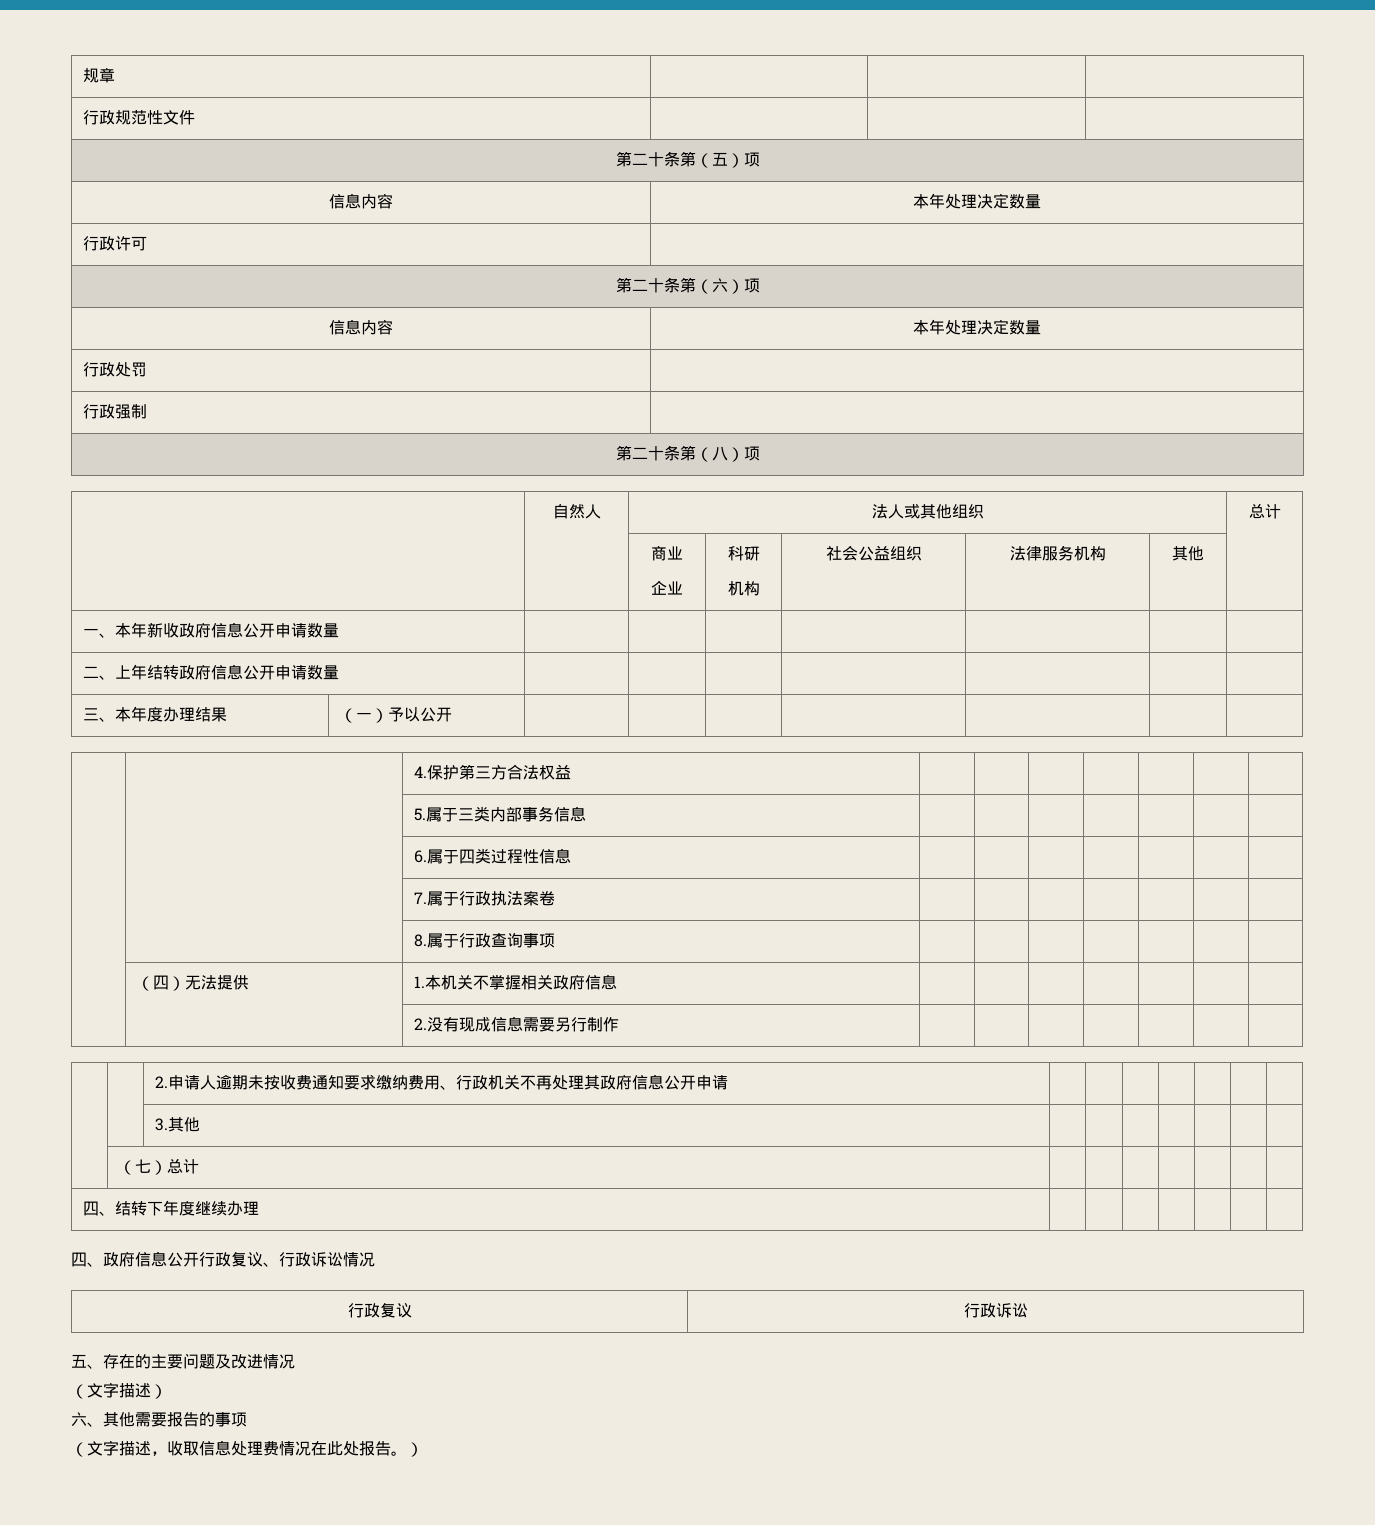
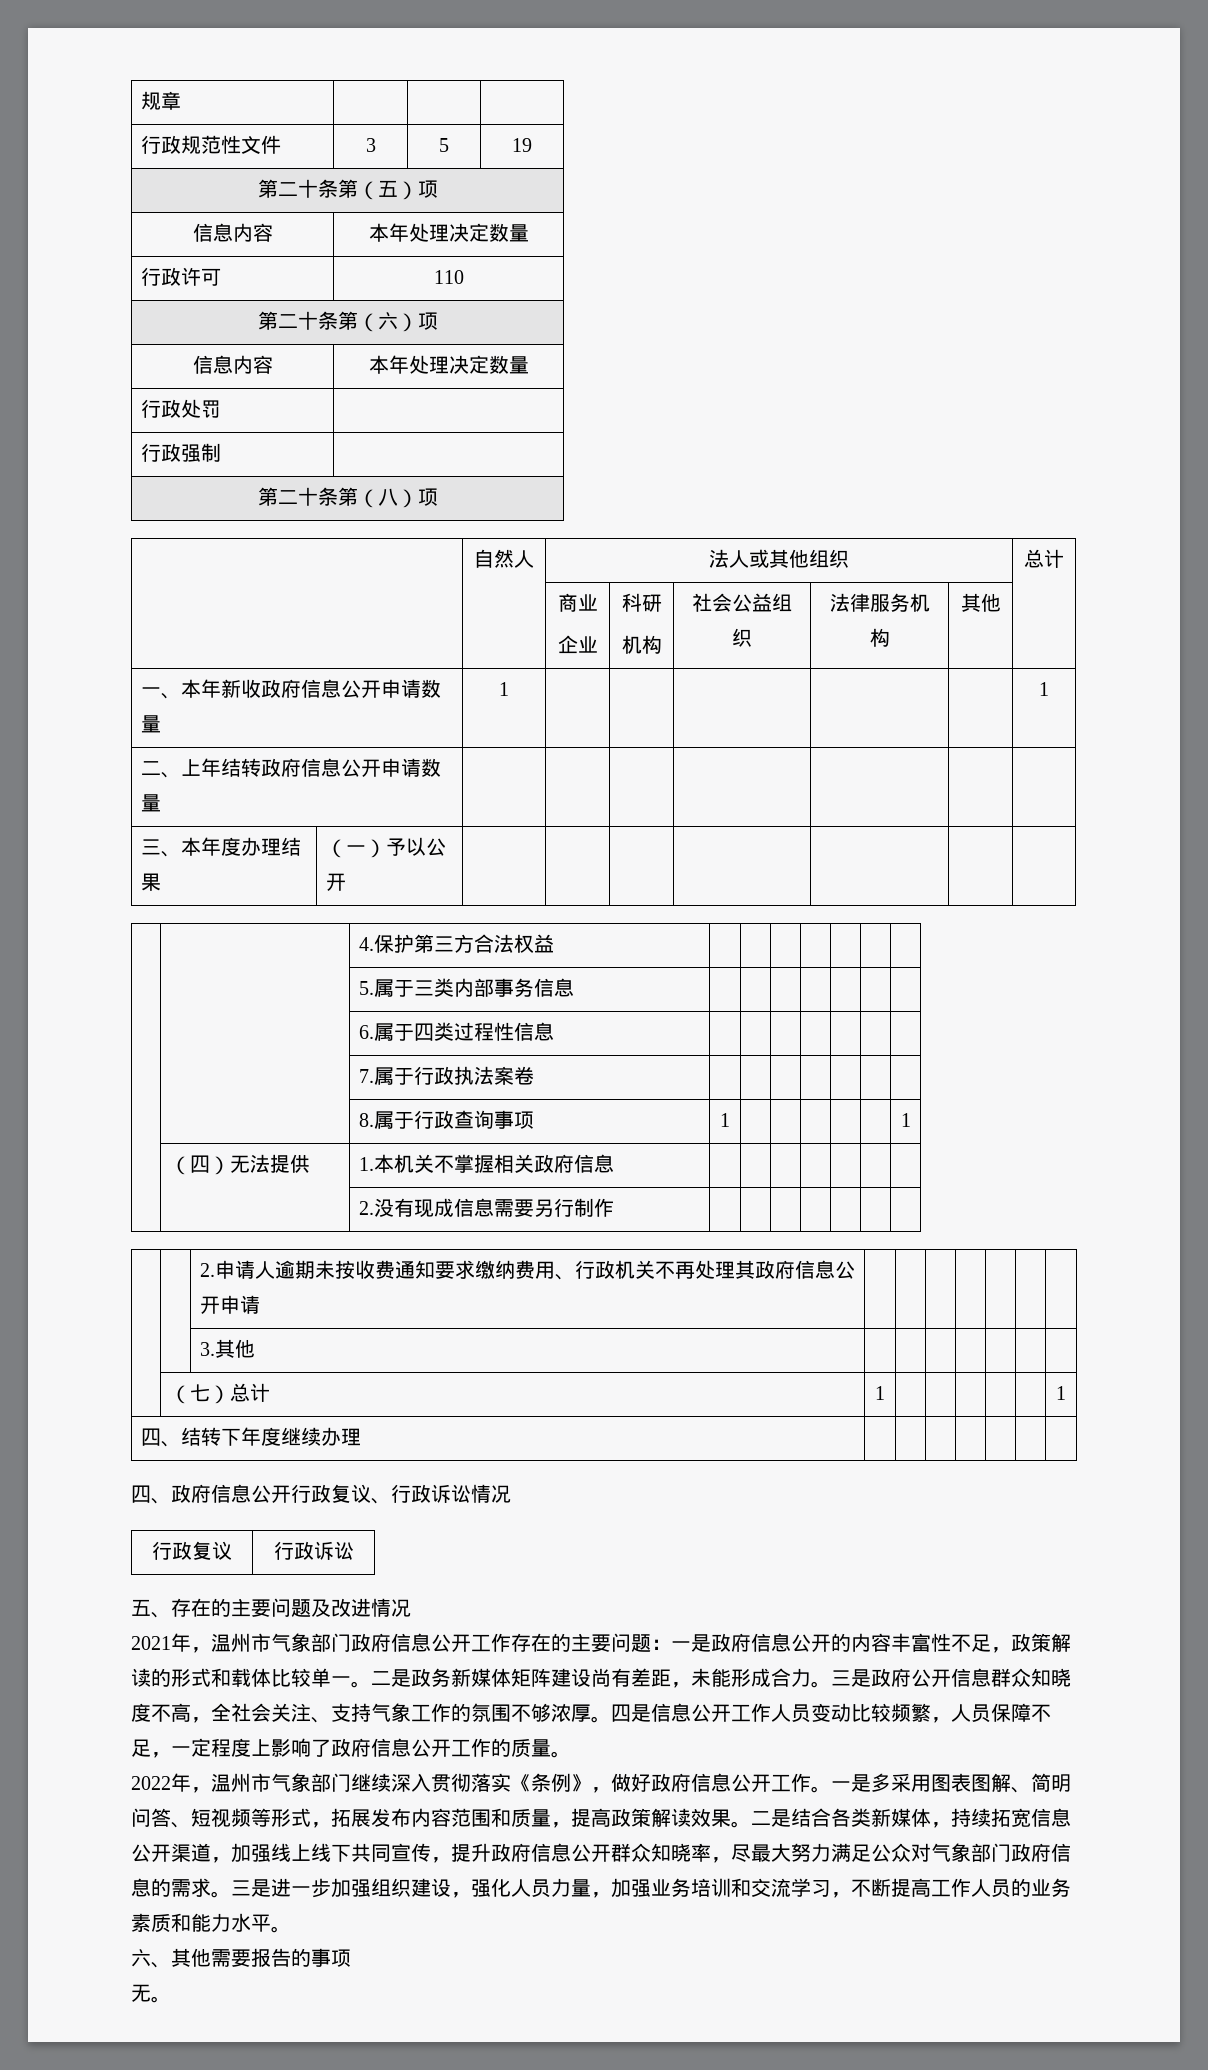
(195, 117) | | -> [365,138,376,152] [439,138,449,152] [512,138,532,152] 3 | 5 | 19
(147, 243) none -> [433,270,464,284] 110
(339, 630) | | | | | | -> [499,682,509,696] [1039,682,1049,696] 1 | | | | | | 1
(555, 940) | | | | | | -> [720,1113,730,1127] [900,1113,911,1127] 1 | | | | | | 1
(199, 1166) | | | | | | -> [875,1386,885,1400] [1056,1386,1066,1400] 1 | | | | | | 1
[71,1382,167,1399] （文字描述） -> [131,1633,1071,1653] [131,1668,1071,1688] [131,1703,1051,1723] [131,1738,571,1758] [131,1773,1071,1793] [131,1808,1071,1828] [131,1843,1071,1863] [131,1878,1071,1898] [131,1913,291,1933] 2021年，温州市气象部门政府信息公开工作存在的主要问题：一是政府信息公开的内容丰富性不足，政策解读的形式和载体比较单一。二是政务新媒体矩阵建设尚有差距，未能形成合力。三是政府公开信息群众知晓度不高，全社会关注、支持气象工作的氛围不够浓厚。四是信息公开工作人员变动比较频繁，人员保障不足，一定程度上影响了政府信息公开工作的质量。 // 2022年，温州市气象部门继续深入贯彻落实《条例》，做好政府信息公开工作。一是多采用图表图解、简明问答、短视频等形式，拓展发布内容范围和质量，提高政策解读效果。二是结合各类新媒体，持续拓宽信息公开渠道，加强线上线下共同宣传，提升政府信息公开群众知晓率，尽最大努力满足公众对气象部门政府信息的需求。三是进一步加强组织建设，强化人员力量，加强业务培训和交流学习，不断提高工作人员的业务素质和能力水平。
[71,1440,423,1457] （文字描述，收取信息处理费情况在此处报告。） -> [131,1984,171,2003] 无。

